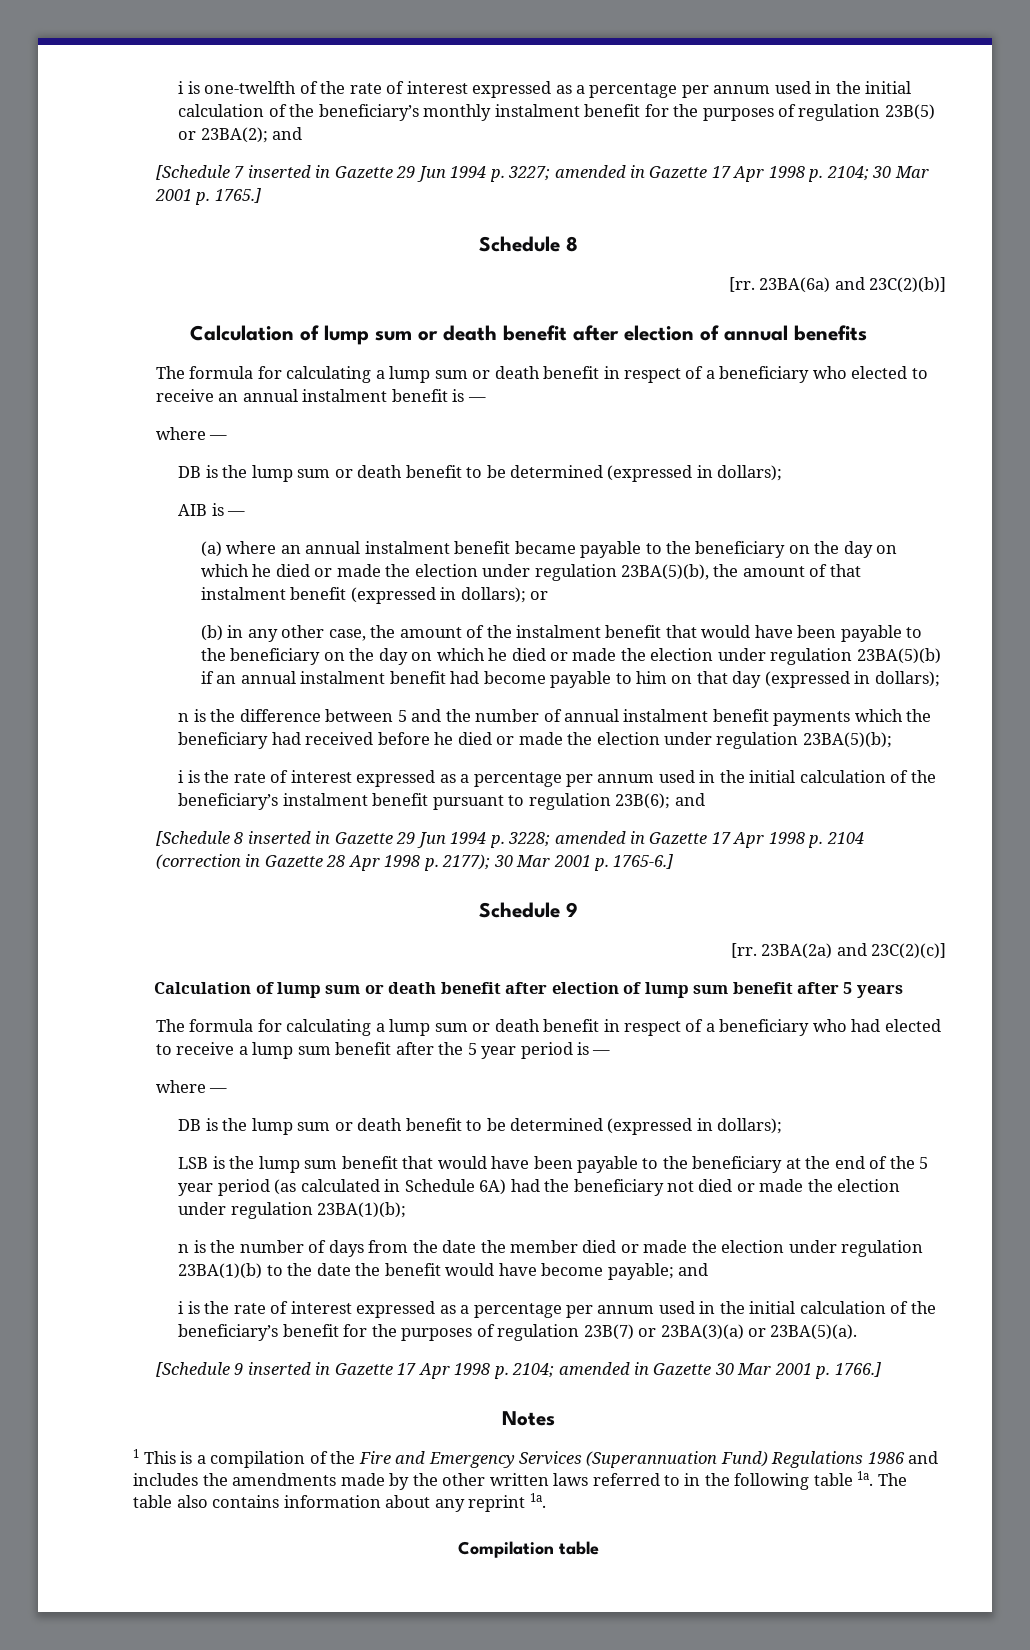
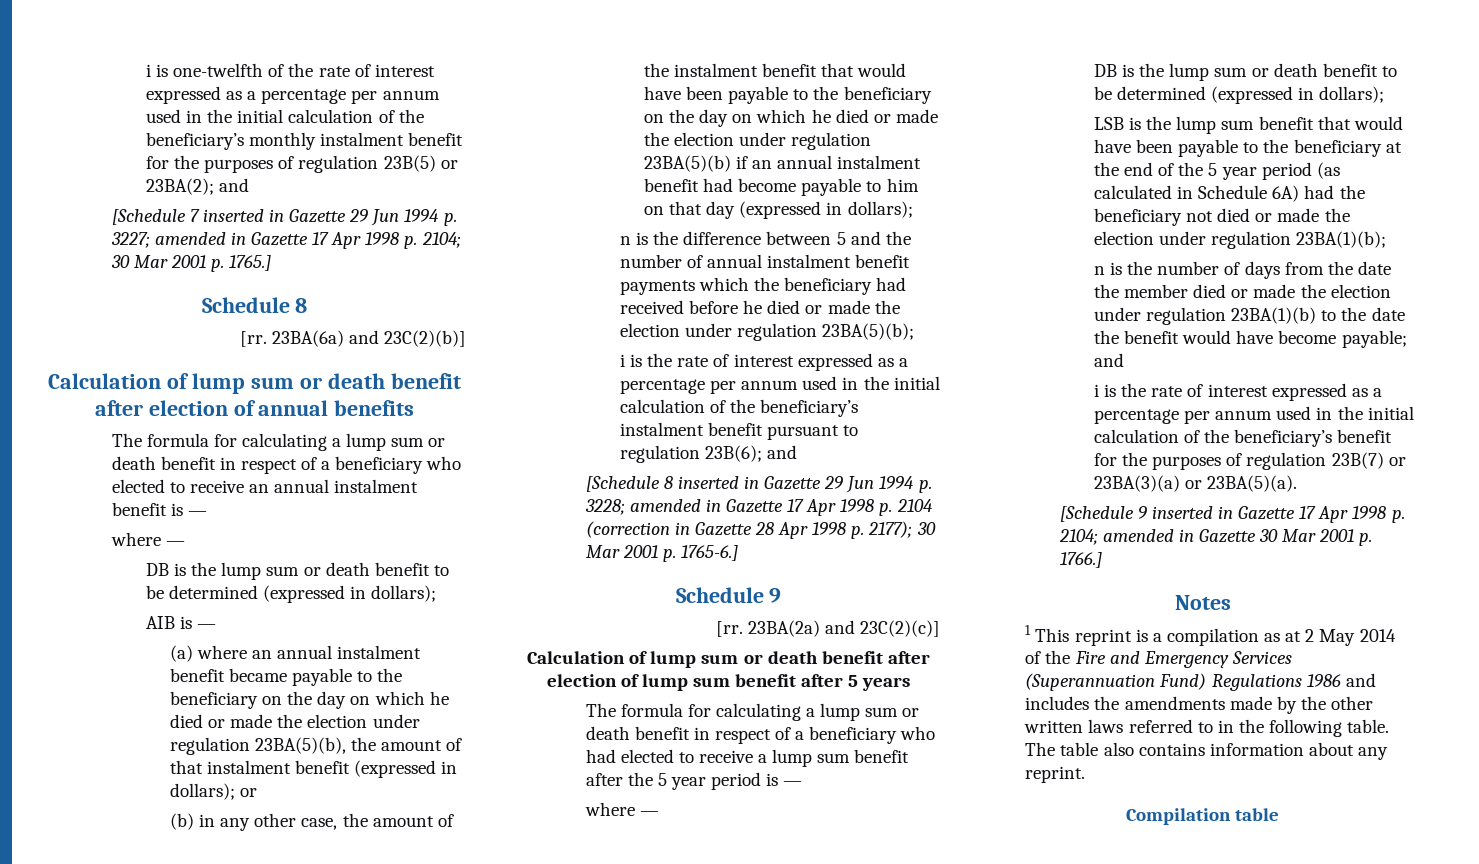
(176, 1457) none -> [1074,629,1132,646] reprint
(306, 1459) none -> [1264,629,1396,646] as at 2 May 2014
[813,1471,874,1486] table 1a. -> [1347,719,1390,733] table.
[468,1493,546,1512] reprint 1a. -> [1025,766,1086,783] reprint.

